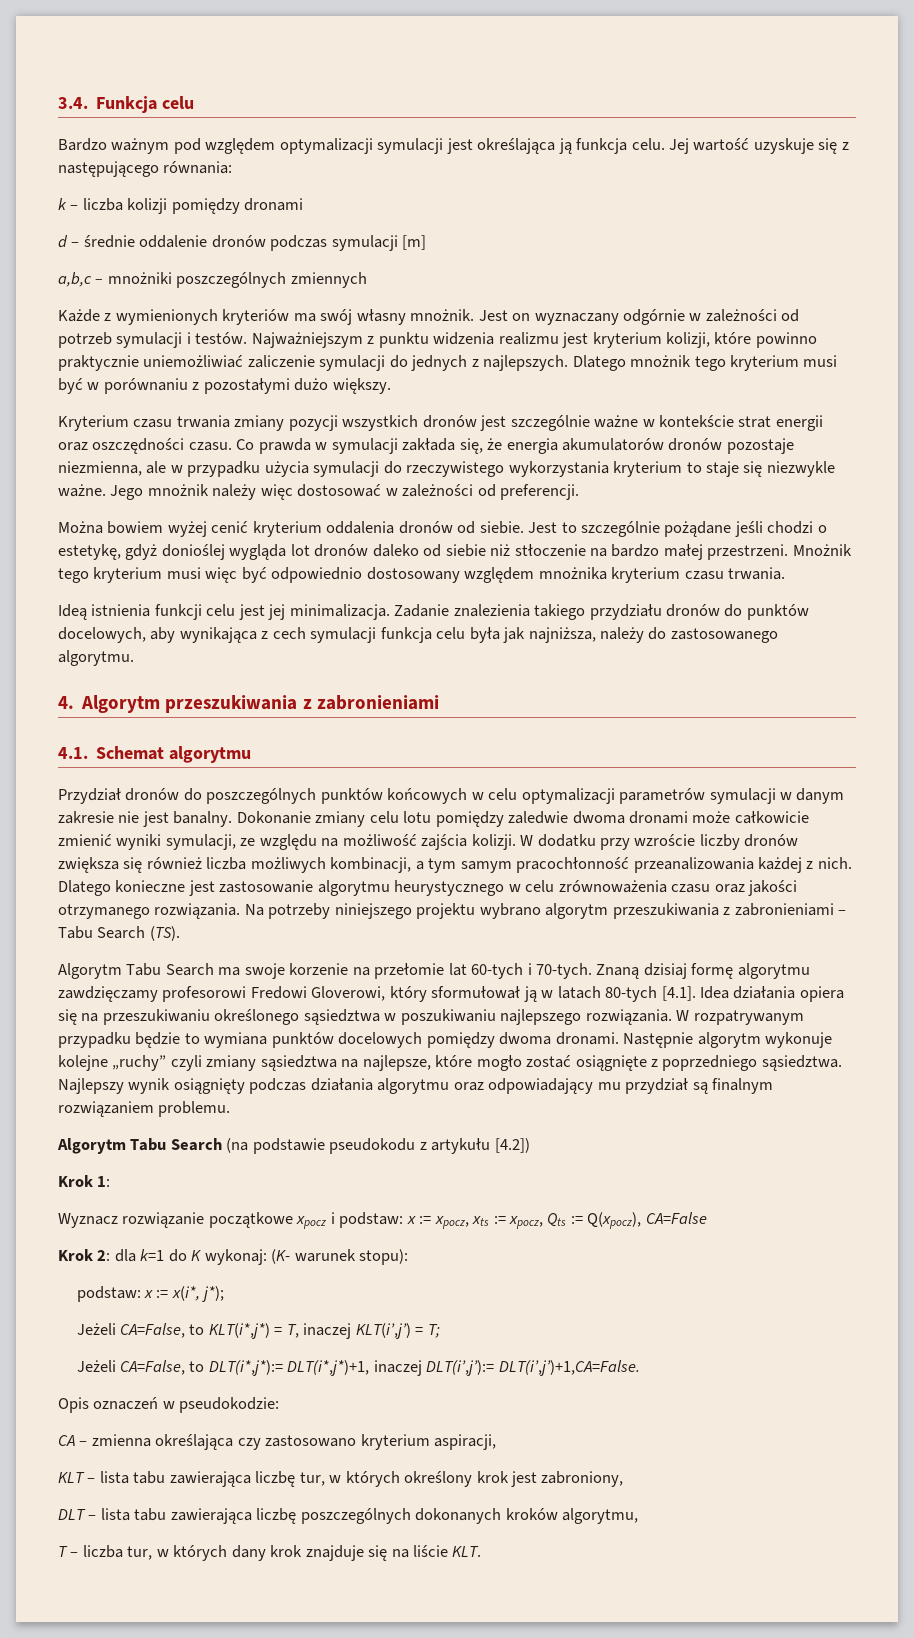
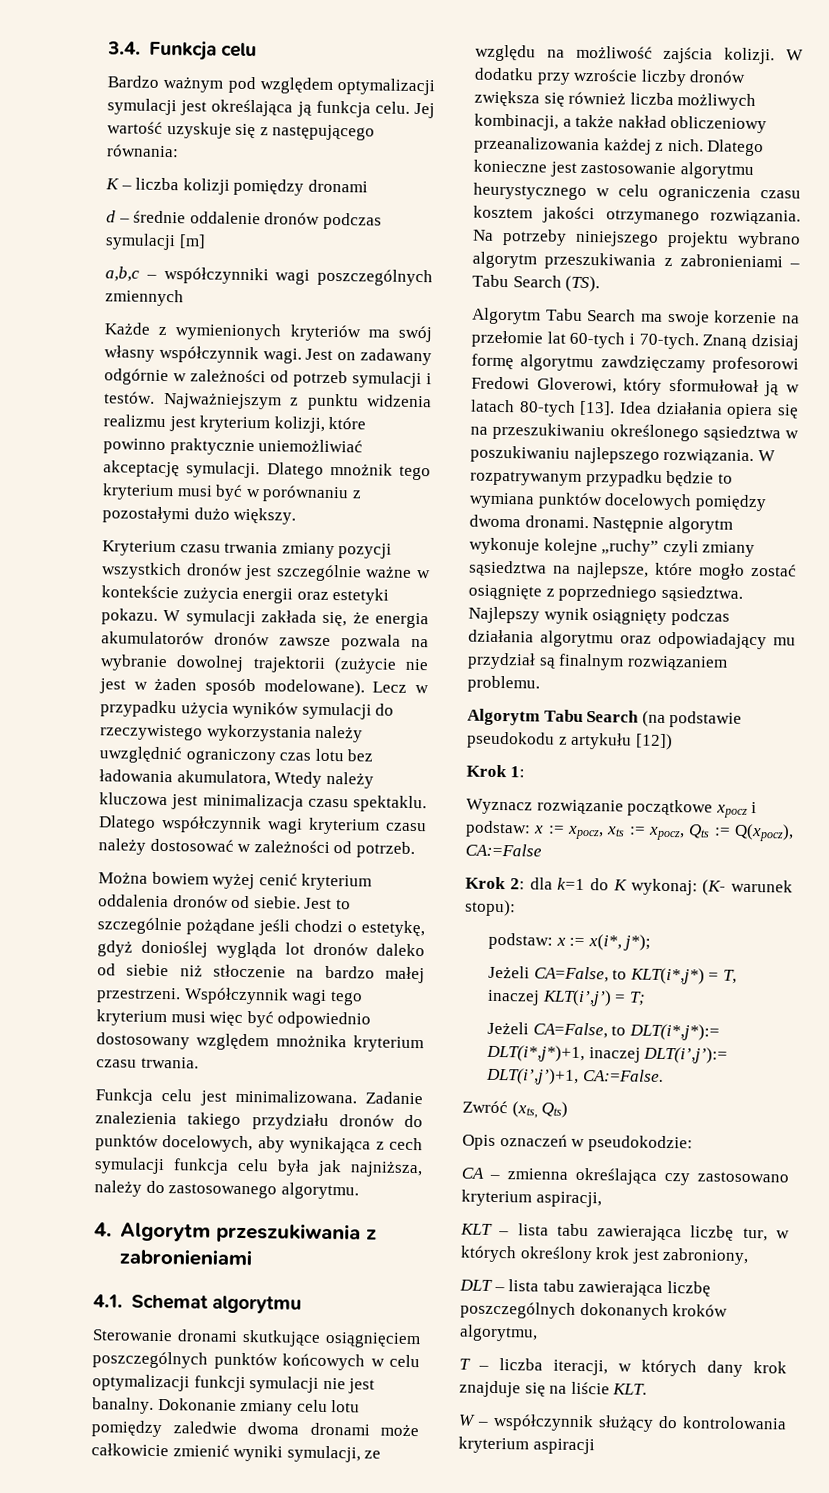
[58,198,67,210] k -> [105,178,120,190] K
[107,272,172,284] mnożniki -> [163,266,311,285] współczynniki wagi
[410,309,475,321] mnożnik. -> [158,345,302,364] współczynnik wagi.
[534,313,619,325] wyznaczany -> [360,348,433,366] zadawany
[247,355,569,371] zaliczenie symulacji do jednych z najlepszych. -> [103,460,261,479] akceptację symulacji.
[738,416,772,428] strat -> [182,587,239,603] zużycia
[92,438,328,454] oszczędności czasu. Co prawda w -> [332,588,390,605] [101,608,182,625] estetyki pokazu. W
[726,438,794,454] [58,461,167,476] pozostaje niezmienna, ale -> [279,634,429,651] [100,654,429,674] [99,677,408,697] zawsze pozwala na wybranie dowolnej trajektorii (zużycie nie jest w żaden sposób modelowane). Lecz
(309, 469) none -> [232,701,300,719] wyników
[613,461,835,477] [58,484,293,500] kryterium to staje się niezwykle ważne. Jego mnożnik należy więc -> [315,725,364,743] [99,746,374,765] [99,769,374,789] [99,792,427,813] [98,815,427,835] [98,838,146,855] należy uwzględnić ograniczony czas lotu bez ładowania akumulatora, Wtedy należy kluczowa jest minimalizacja czasu spektaklu. Dlatego współczynnik wagi kryterium czasu należy
[500,484,580,500] preferencji. -> [355,841,415,859] potrzeb.
[792,544,852,556] Mnożnik -> [183,987,328,1005] Współczynnik wagi
[58,604,390,620] Ideą istnienia funkcji celu jest jej minimalizacja. -> [95,1088,357,1106] Funkcja celu jest minimalizowana.
[58,788,202,804] Przydział dronów do -> [92,1329,421,1349] Sterowanie dronami skutkujące osiągnięciem
[619,788,845,804] [58,811,114,824] parametrów symulacji w danym zakresie -> [193,1375,320,1393] funkcji symulacji
[428,857,630,873] tym samym pracochłonność -> [575,114,768,134] także nakład obliczeniowy
[558,880,745,893] zrównoważenia czasu oraz -> [658,185,801,202] [473,205,533,219] ograniczenia czasu kosztem
[661,986,696,1001] [4.1]. -> [579,400,616,416] [13].
[494,1138,530,1153] [4.2]) -> [634,733,673,751] [12])
[645,1212,707,1224] CA=False -> [465,843,542,857] CA:=False
[498,1360,640,1376] DLT(i’,j’)+1,CA=False. -> [485,1067,664,1085] [462,1100,569,1119] DLT(i’,j’)+1, CA:=False. // Zwróć (xts, Qts)
[127,1546,153,1560] tur, -> [553,1359,608,1376] iteracji,
(482, 1551) none -> [458,1413,787,1432] [458,1436,595,1455] // W – współczynnik służący do kontrolowania kryterium aspiracji

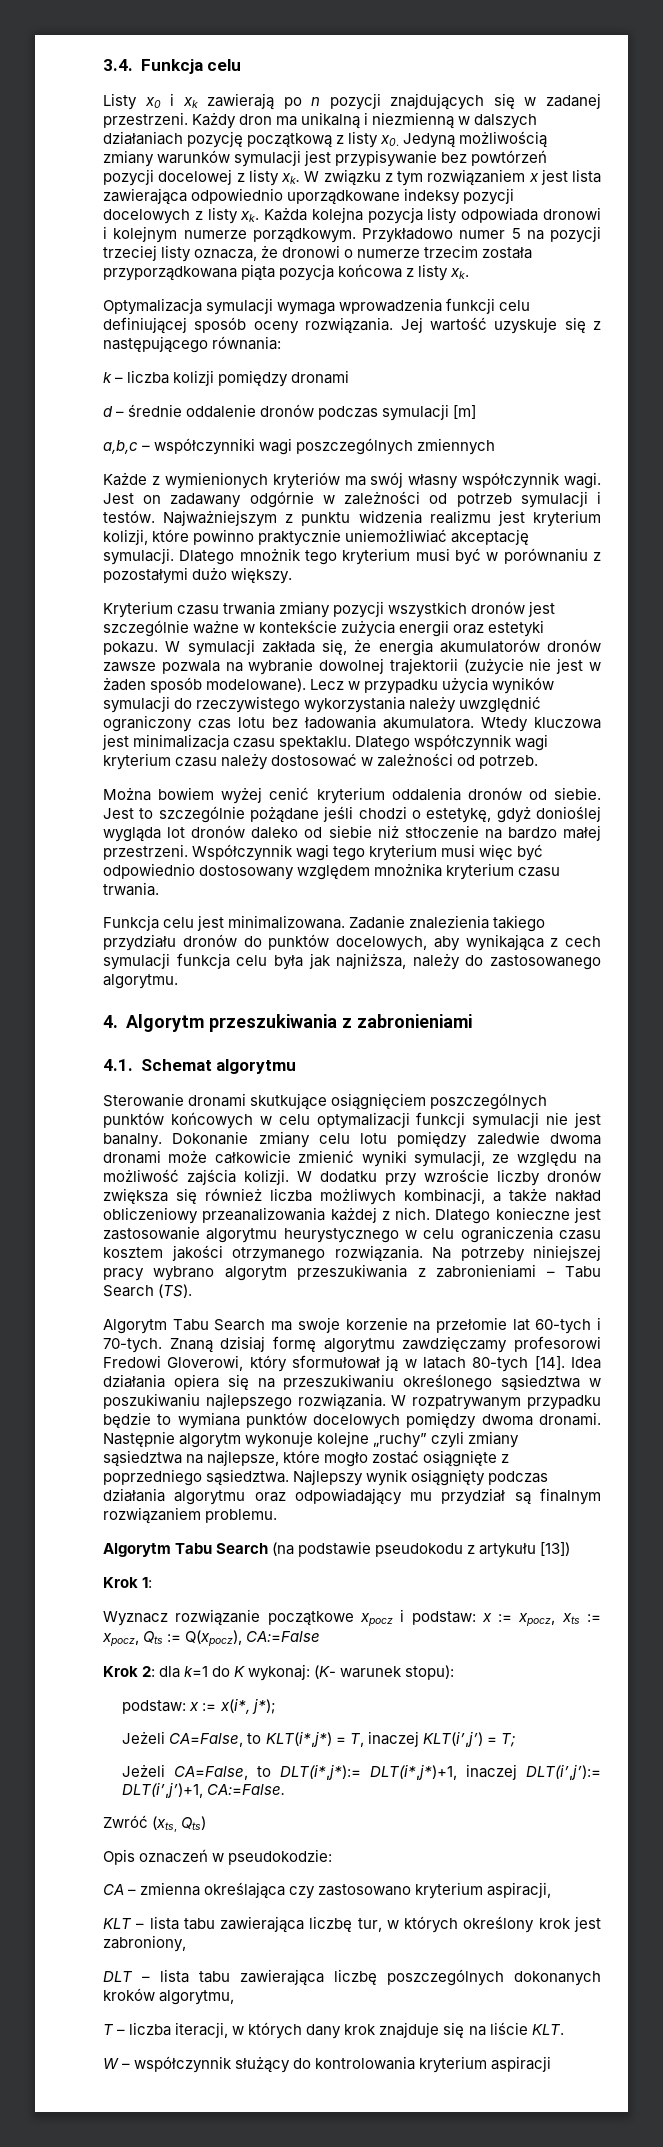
[107,75,435,96] [107,98,410,118] Bardzo ważnym pod względem optymalizacji symulacji jest określająca ją funkcja celu. -> [103,93,601,110] [103,112,538,129] [103,131,548,148] [103,150,548,167] [103,169,601,186] [103,188,515,205] [103,207,601,224] [103,226,601,243] [103,245,533,262] [103,264,470,281] [103,298,531,315] [103,317,394,334] Listy x0 i xk zawierają po n pozycji znajdujących się w zadanej przestrzeni. Każdy dron ma unikalną i niezmienną w dalszych działaniach pozycję początkową z listy x0. Jedyną możliwością zmiany warunków symulacji jest przypisywanie bez powtórzeń pozycji docelowej z listy xk. W związku z tym rozwiązaniem x jest lista zawierająca odpowiednio uporządkowane indeksy pozycji docelowych z listy xk. Każda kolejna pozycja listy odpowiada dronowi i kolejnym numerze porządkowym. Przykładowo numer 5 na pozycji trzeciej listy oznacza, że dronowi o numerze trzecim została przyporządkowana piąta pozycja końcowa z listy xk. // Optymalizacja symulacji wymaga wprowadzenia funkcji celu definiującej sposób oceny rozwiązania.
[105,178,120,190] K -> [103,372,112,383] k
[176,770,374,789] akumulatora, Wtedy należy -> [383,717,528,732] akumulatora. Wtedy
[575,230,729,248] niniejszego projektu -> [533,1245,601,1261] [103,1268,144,1281] niniejszej pracy
[579,400,616,416] [13]. -> [534,1356,565,1370] [14].
[634,733,673,751] [12]) -> [540,1542,571,1556] [13])

